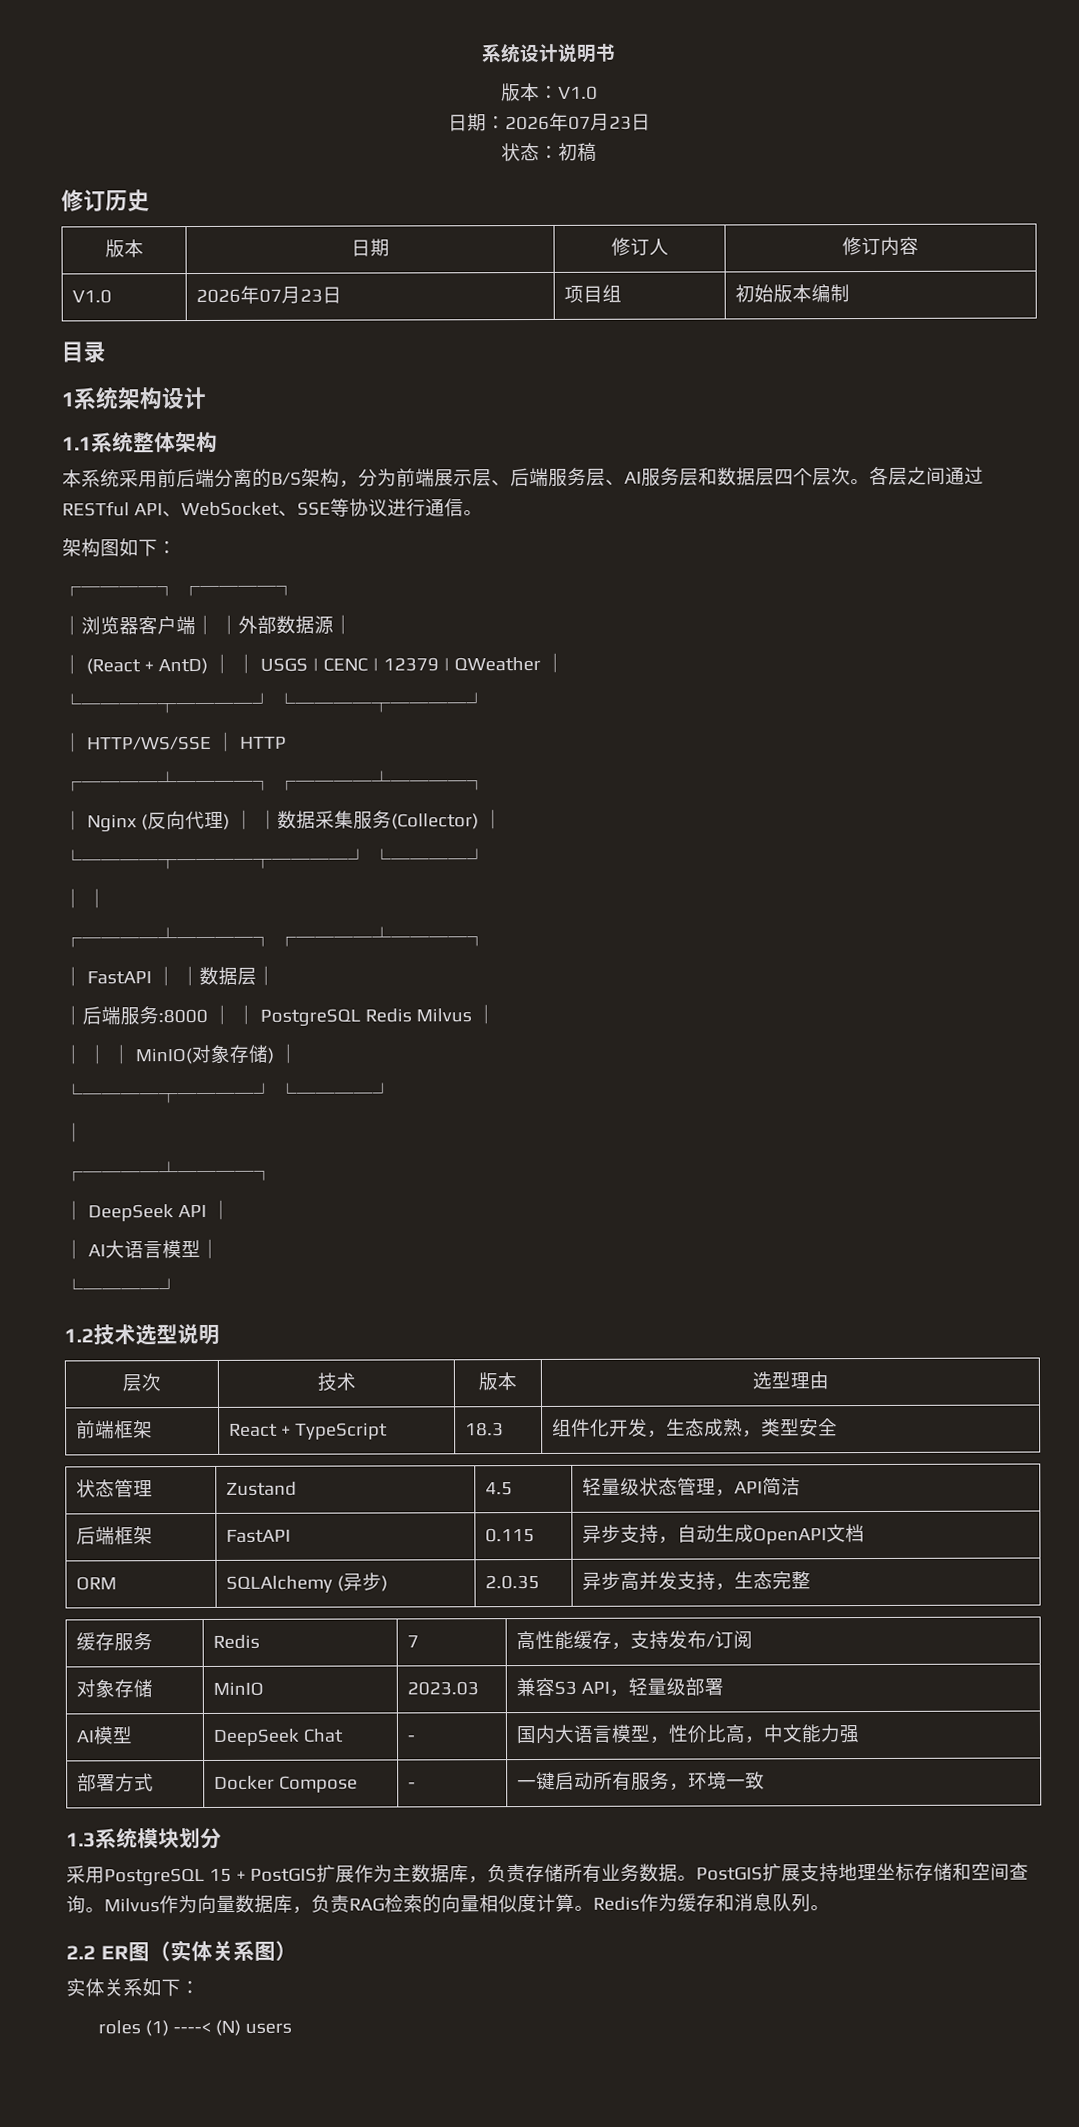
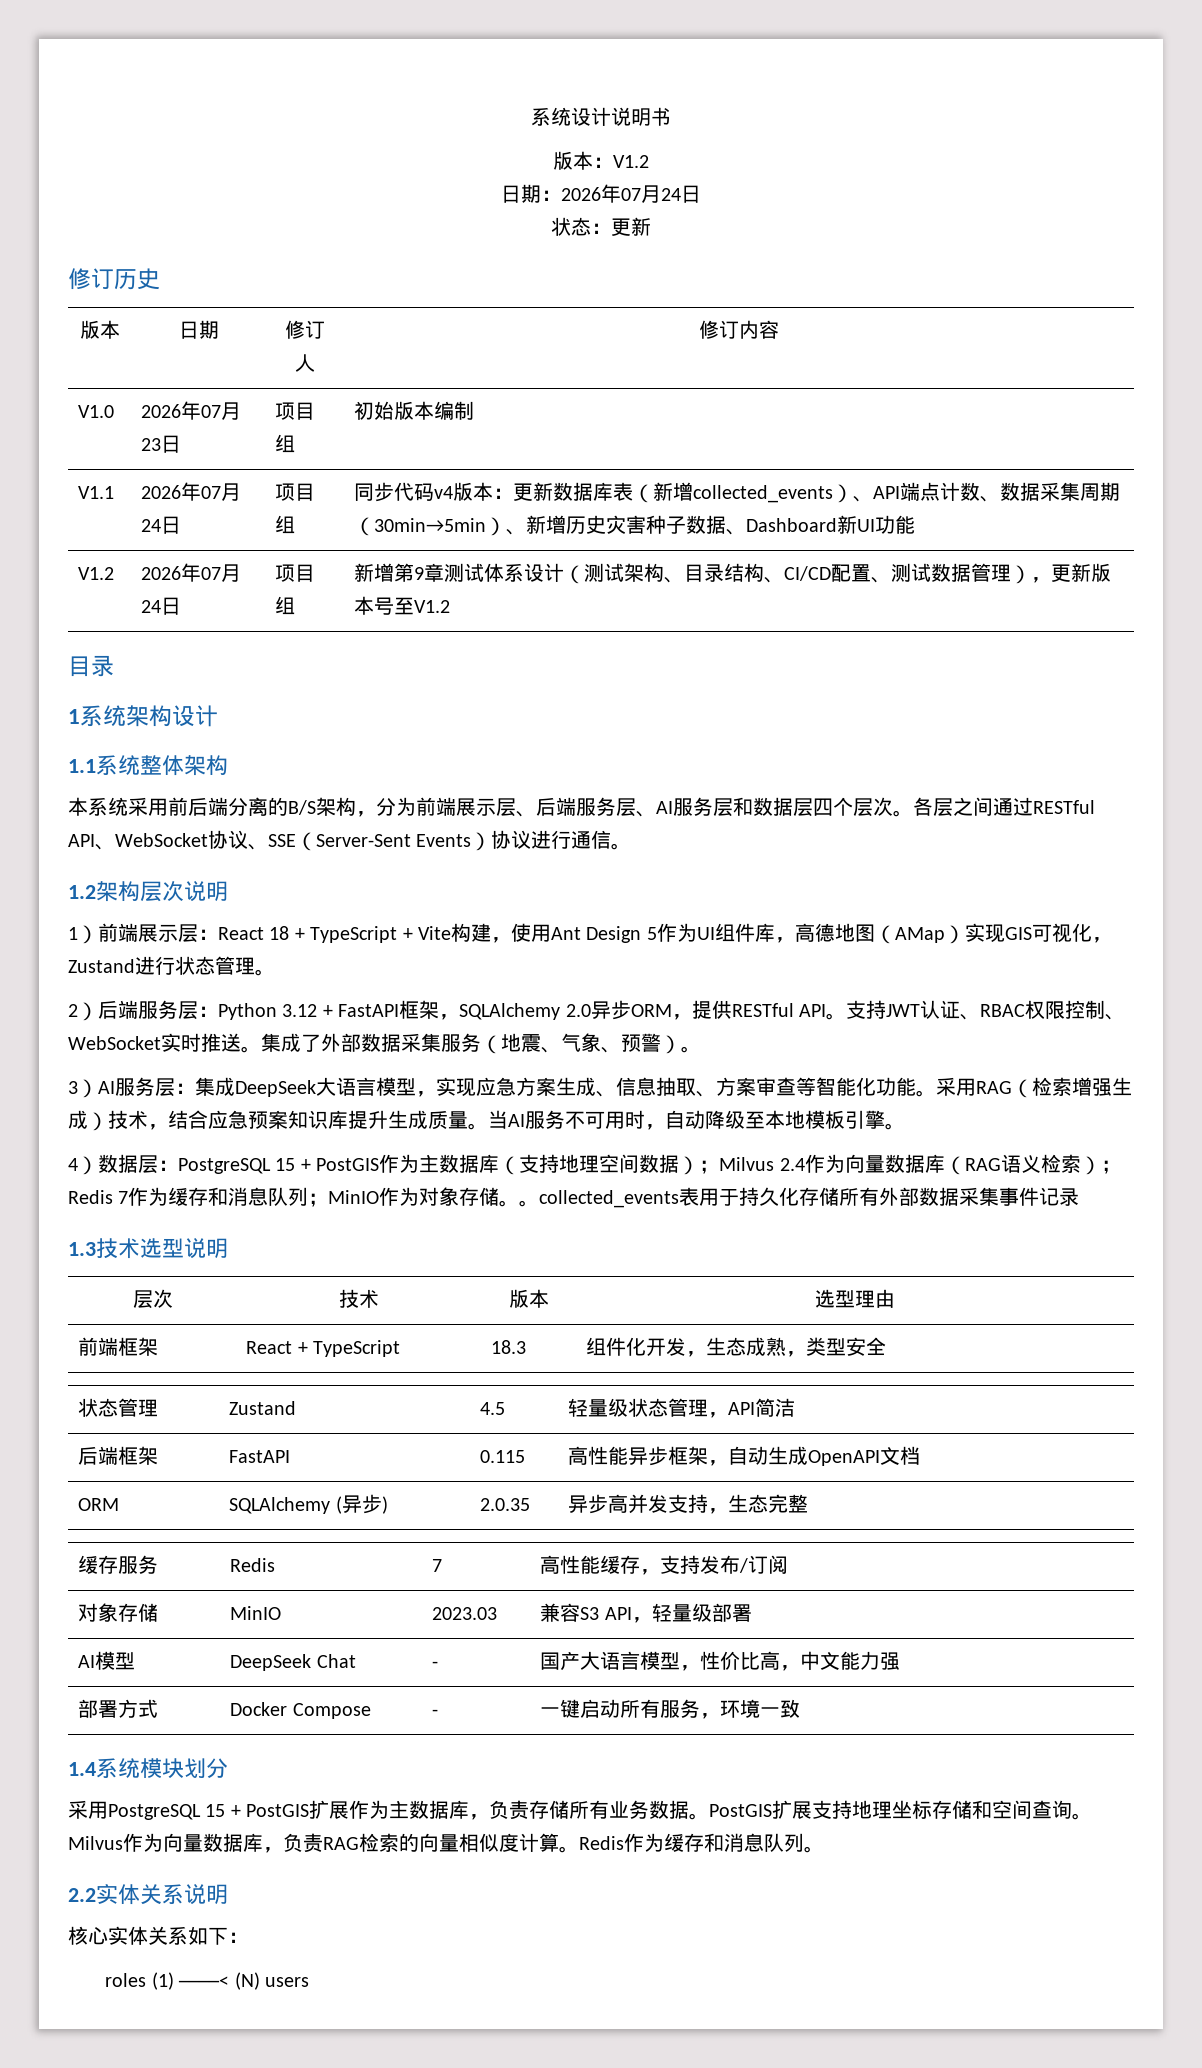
[557,85,598,100] V1.0 -> [613,155,649,168] V1.2
[608,115,632,130] 23 -> [661,188,681,201] 24
[558,142,597,162] 初稿 -> [611,217,651,236] 更新
(851, 293) none -> [78,486,115,499] [141,482,242,501] [141,516,182,534] [275,483,316,501] [275,515,296,534] [354,482,1121,503] [354,515,916,536] [78,567,115,580] [141,563,242,582] [141,597,182,615] [275,564,316,582] [275,596,296,615] [354,563,1112,584] [354,596,451,615] // V1.1 | 2026年07月24日 | 项目组 | 同步代码v4版本：更新数据库表（新增collected_events）、API端点计数、数据采集周期（30min→5min）、新增历史灾害种子数据、Dashboard新UI功能 // V1.2 | 2026年07月24日 | 项目组 | 新增第9章测试体系设计（测试架构、目录结构、CI/CD配置、测试数据管理），更新版本号至V1.2
[277,498,483,517] [62,538,177,558] [62,585,296,597] [62,614,353,636] [62,652,565,675] [62,692,486,714] [63,731,287,753] [63,770,487,792] [63,809,503,833] [63,848,487,870] [63,888,107,909] [63,926,487,948] [63,965,276,987] [63,1004,496,1027] [63,1043,298,1065] [64,1082,393,1104] [64,1122,84,1143] [64,1160,274,1182] [64,1199,231,1222] [64,1238,220,1260] [64,1278,179,1296] [64,1328,94,1343] 、SSE等协议进行通信。 // 架构图如下： // ┌────┐ ┌────┐ // │浏览器客户端│ │外部数据源│ // │ (React + AntD) │ │ USGS | CENC | 12379 | QWeather │ // └────┬────┘ └────┬────┘ // │ HTTP/WS/SSE │ HTTP // ┌────┴────┐ ┌────┴────┐ // │ Nginx (反向代理) │ │数据采集服务(Collector) │ // └────┬────┬────┘ └────┘ // │ │ // ┌────┴────┐ ┌────┴────┐ // │ FastAPI │ │数据层│ // │后端服务:8000 │ │ PostgreSQL Redis Milvus │ // │ │ │ MinIO(对象存储) │ // └────┬────┘ └────┘ // │ // ┌────┴────┐ // │ DeepSeek API │ // │ AI大语言模型│ // └────┘ // 1.2 -> [208,830,632,851] [68,881,228,902] [68,923,1112,944] [68,956,275,976] [68,1000,1125,1021] [68,1033,701,1054] [68,1077,1132,1098] [68,1110,905,1131] [68,1154,1121,1175] [68,1187,1080,1208] [68,1242,96,1256] 协议、SSE（Server-Sent Events）协议进行通信。 // 1.2架构层次说明 // 1）前端展示层：React 18 + TypeScript + Vite构建，使用Ant Design 5作为UI组件库，高德地图（AMap）实现GIS可视化，Zustand进行状态管理。 // 2）后端服务层：Python 3.12 + FastAPI框架，SQLAlchemy 2.0异步ORM，提供RESTful API。支持JWT认证、RBAC权限控制、WebSocket实时推送。集成了外部数据采集服务（地震、气象、预警）。 // 3）AI服务层：集成DeepSeek大语言模型，实现应急方案生成、信息抽取、方案审查等智能化功能。采用RAG（检索增强生成）技术，结合应急预案知识库提升生成质量。当AI服务不可用时，自动降级至本地模板引擎。 // 4）数据层：PostgreSQL 15 + PostGIS作为主数据库（支持地理空间数据）；Milvus 2.4作为向量数据库（RAG语义检索）；Redis 7作为缓存和消息队列；MinIO作为对象存储。。collected_events表用于持久化存储所有外部数据采集事件记录 // 1.3
[582,1524,660,1544] 异步支持 -> [568,1446,709,1466] 高性能异步框架
[535,1724,557,1745] 内 -> [560,1651,581,1670] 产
[66,1832,96,1848] 1.3 -> [68,1762,96,1776] 1.4
[100,1940,297,1962] ER图（实体关系图） // -> [96,1884,228,1905] [68,1926,108,1945] 实体关系说明 // 核心
[172,2021,211,2034] ----< -> [178,1976,230,1987] ────<

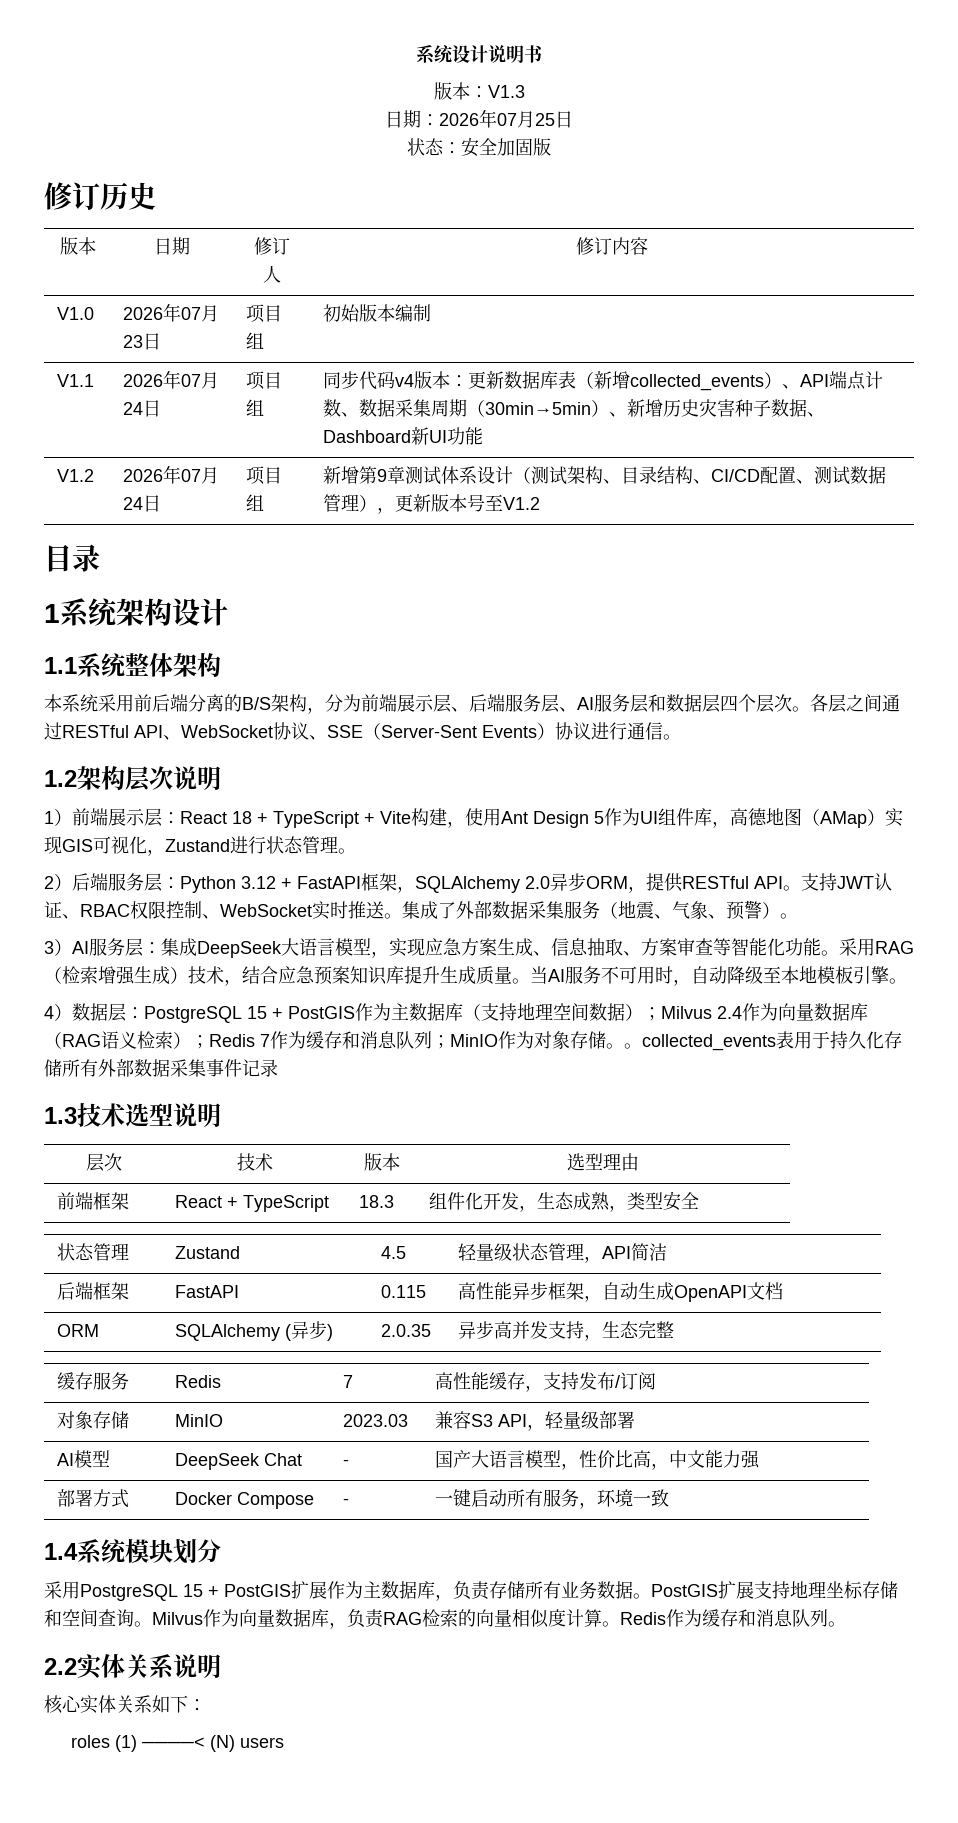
[613,155,649,168] V1.2 -> [487,85,525,98] V1.3
[661,188,681,201] 24 -> [535,113,555,126] 25
[611,217,651,236] 更新 -> [461,137,551,157] 安全加固版

